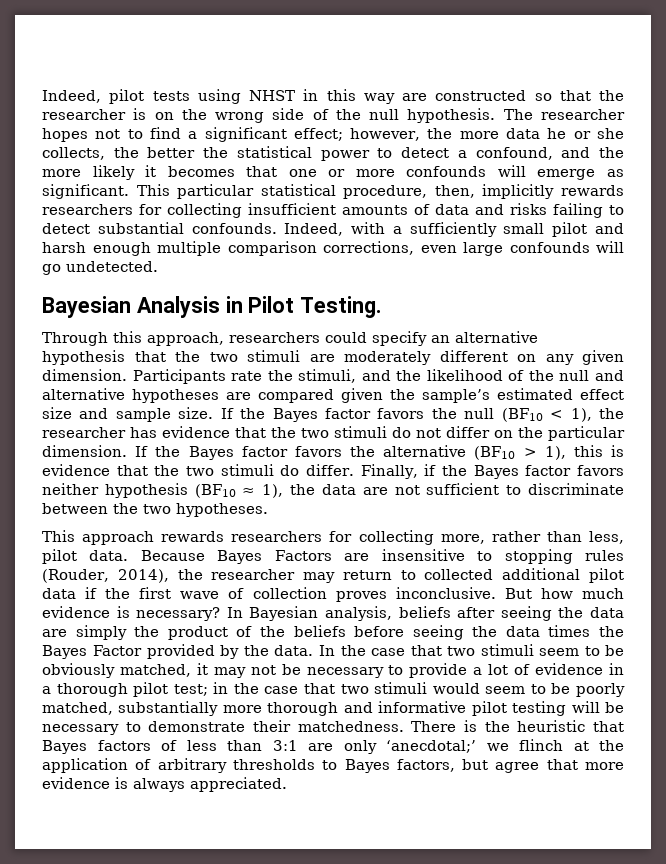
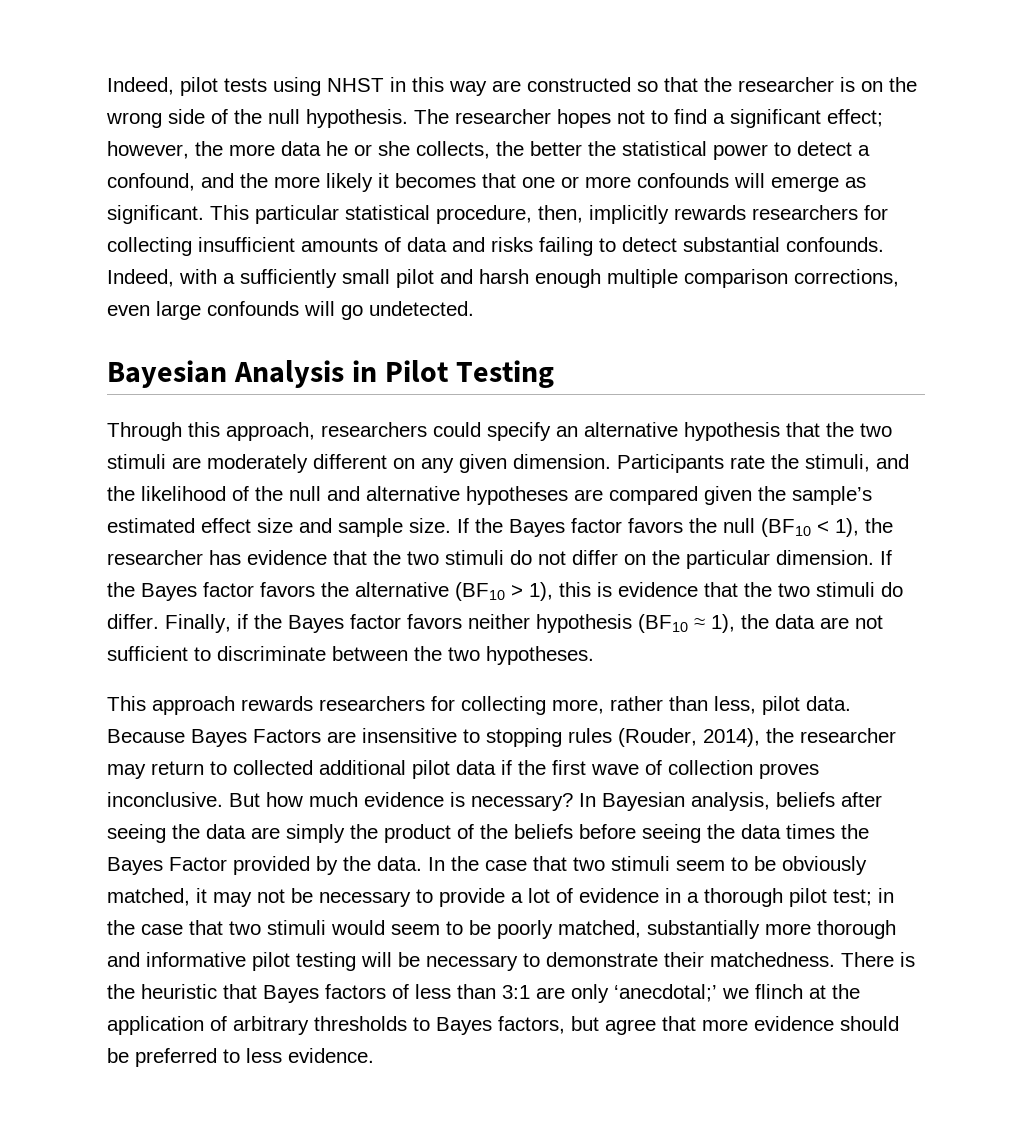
[300,296,383,318] Testing. -> [456,360,555,388] Testing
[115,777,287,792] is always appreciated. -> [840,1016,899,1031] [107,1048,374,1067] should be preferred to less evidence.

